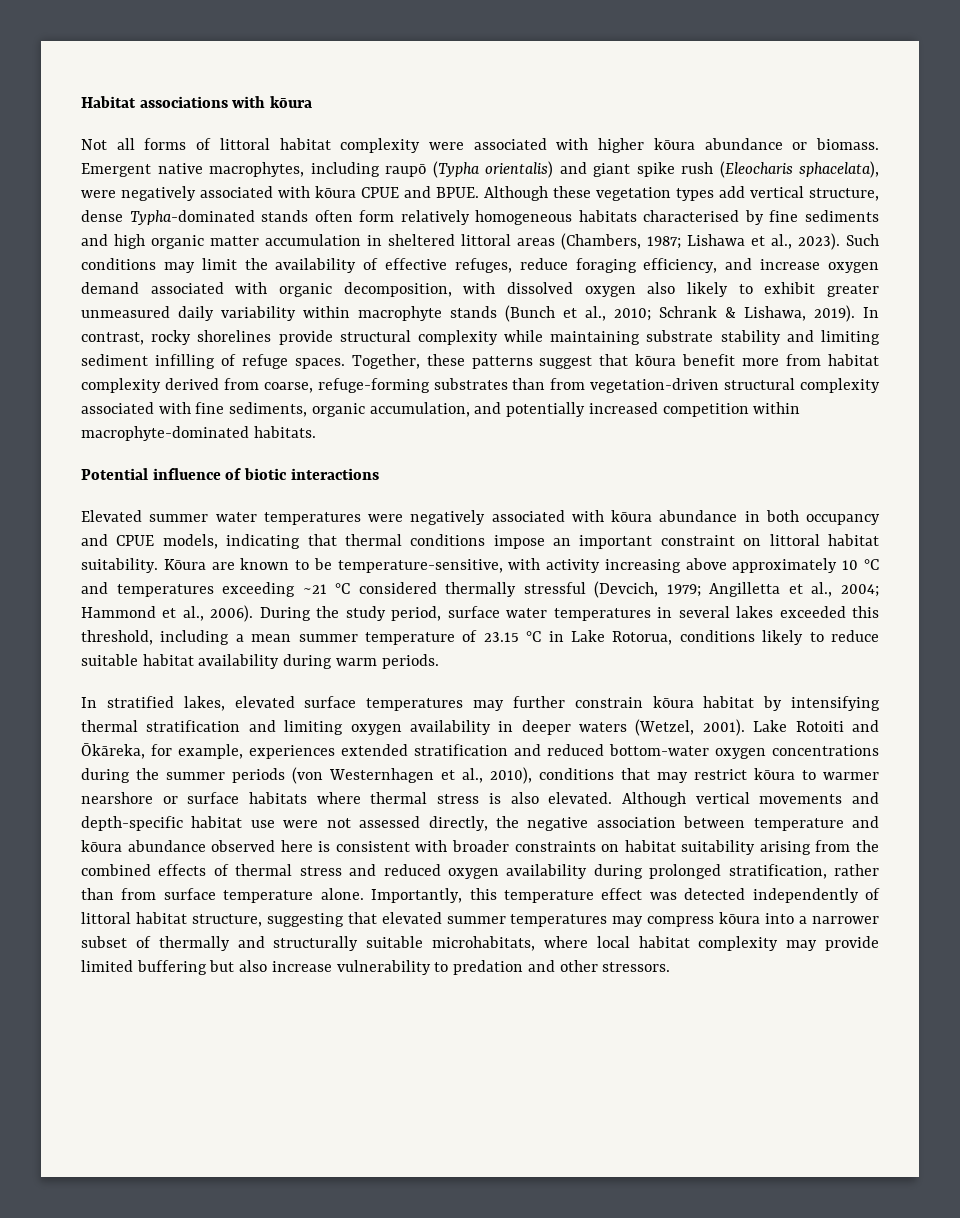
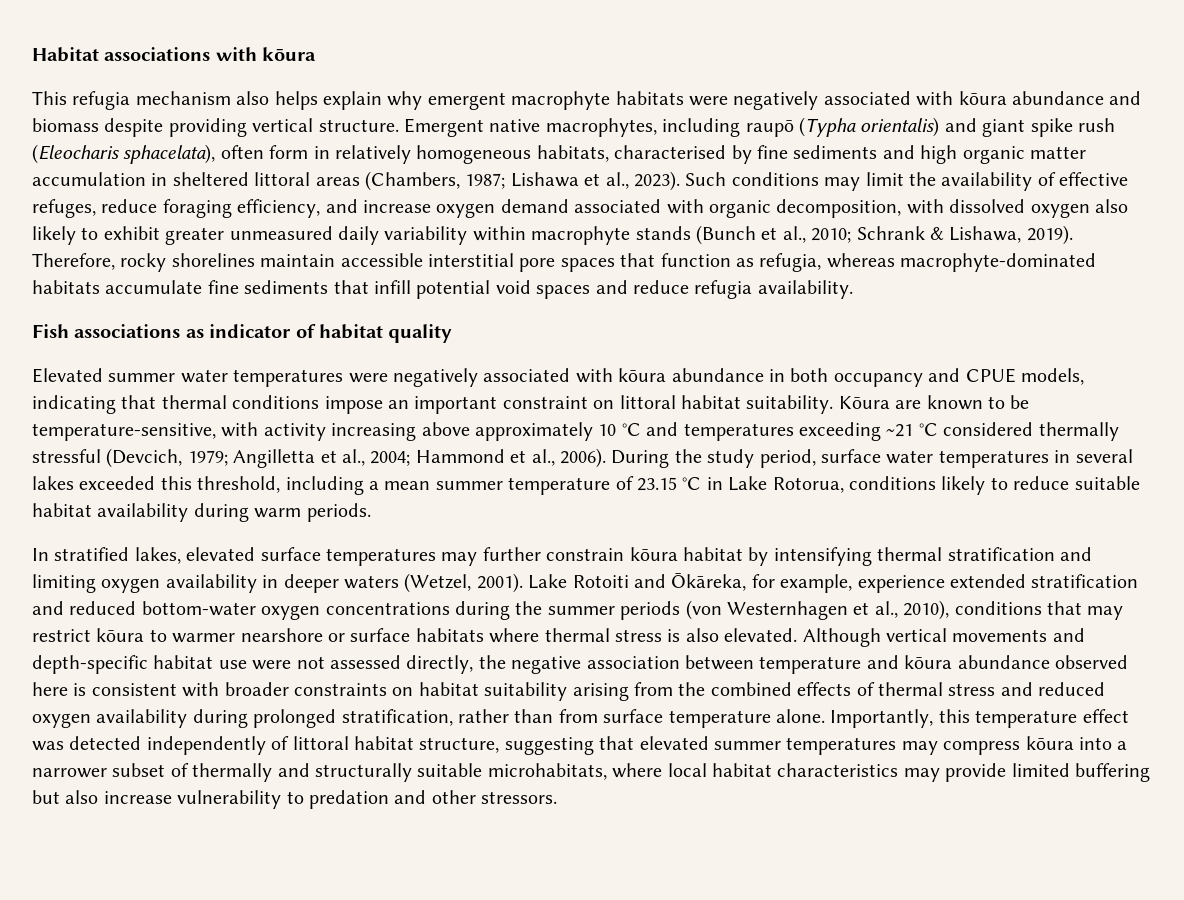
[81,138,879,153] Not all forms of littoral habitat complexity were associated with higher kōura abundance or biomass. -> [32,91,1142,110] [32,118,399,137] This refugia mechanism also helps explain why emergent macrophyte habitats were negatively associated with kōura abundance and biomass despite providing vertical structure.
[81,186,879,201] [81,210,309,225] were negatively associated with kōura CPUE and BPUE. Although these vegetation types add vertical structure, dense Typha-dominated stands -> (216, 154) none
(395, 216) none -> [313,146,330,159] in
[578,210,637,222] habitats -> [536,145,609,162] habitats,
[863,307,879,318] [81,330,880,345] [81,354,880,369] [81,378,880,393] [81,402,801,417] [81,426,316,441] [81,468,379,480] In contrast, rocky shorelines provide structural complexity while maintaining substrate stability and limiting sediment infilling of refuge spaces. Together, these patterns suggest that kōura benefit more from habitat complexity derived from coarse, refuge-forming substrates than from vegetation-driven structural complexity associated with fine sediments, organic accumulation, and potentially increased competition within macrophyte-dominated habitats. // Potential influence of biotic interactions -> [32,253,1097,272] [32,280,853,299] [32,324,453,343] Therefore, rocky shorelines maintain accessible interstitial pore spaces that function as refugia, whereas macrophyte-dominated habitats accumulate fine sediments that infill potential void spaces and reduce refugia availability. // Fish associations as indicator of habitat quality
[249,745,335,759] experiences -> [857,575,945,593] experience
[698,936,779,951] complexity -> [777,763,899,777] characteristics

